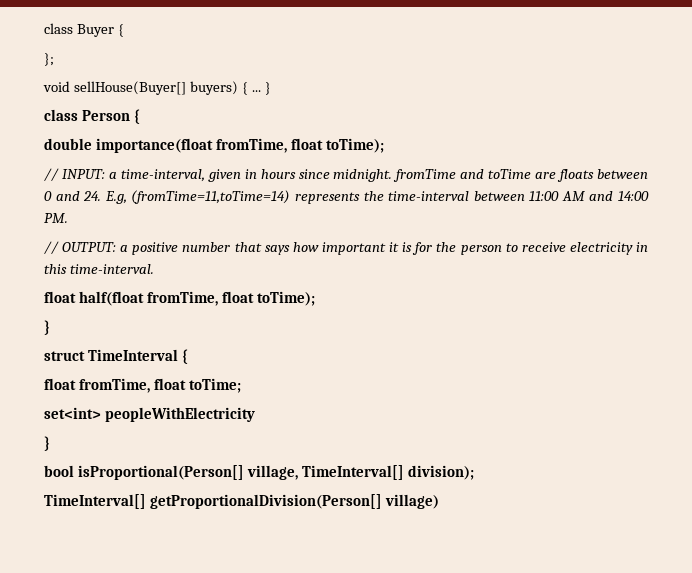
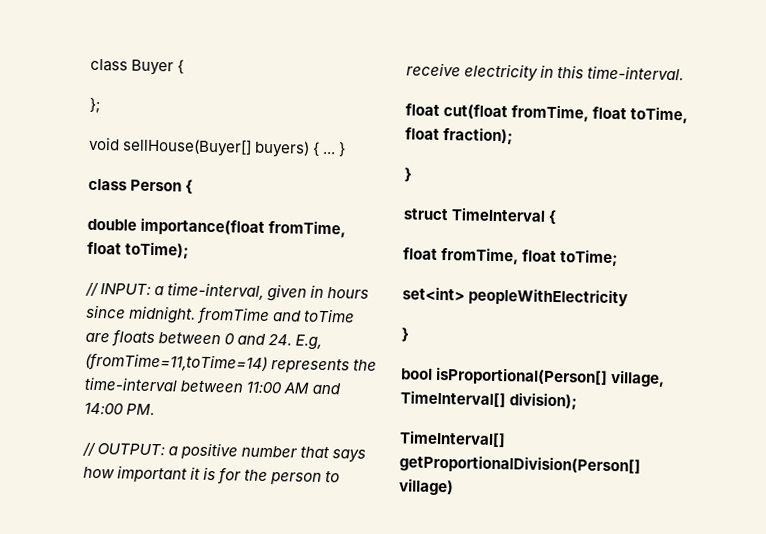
[78,291,315,306] half(float fromTime, float toTime); -> [443,104,689,124] [405,127,514,145] cut(float fromTime, float toTime, float fraction);

